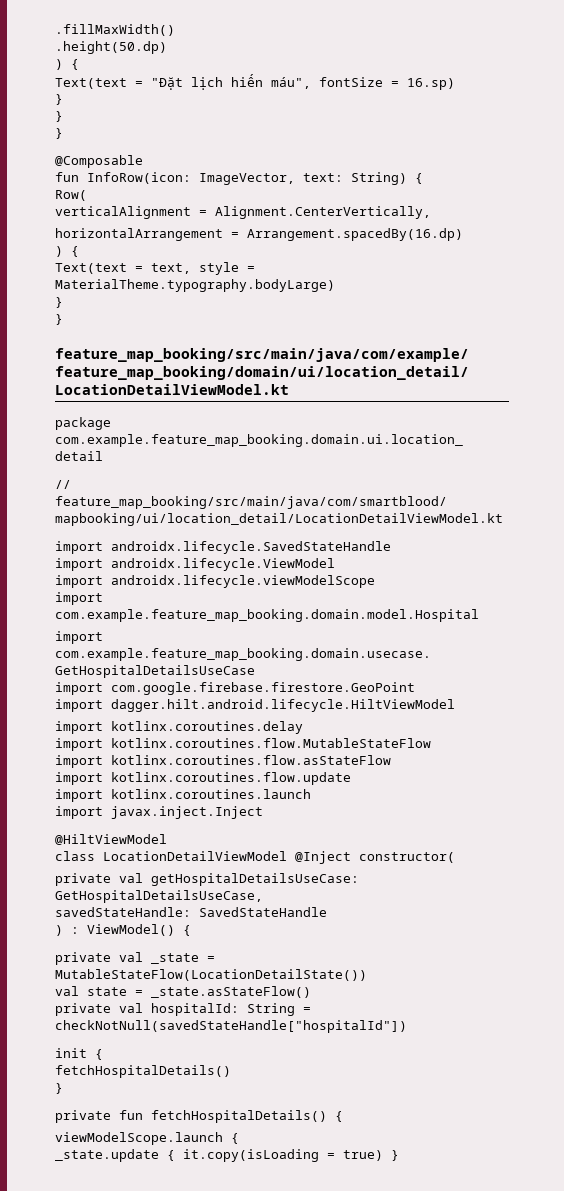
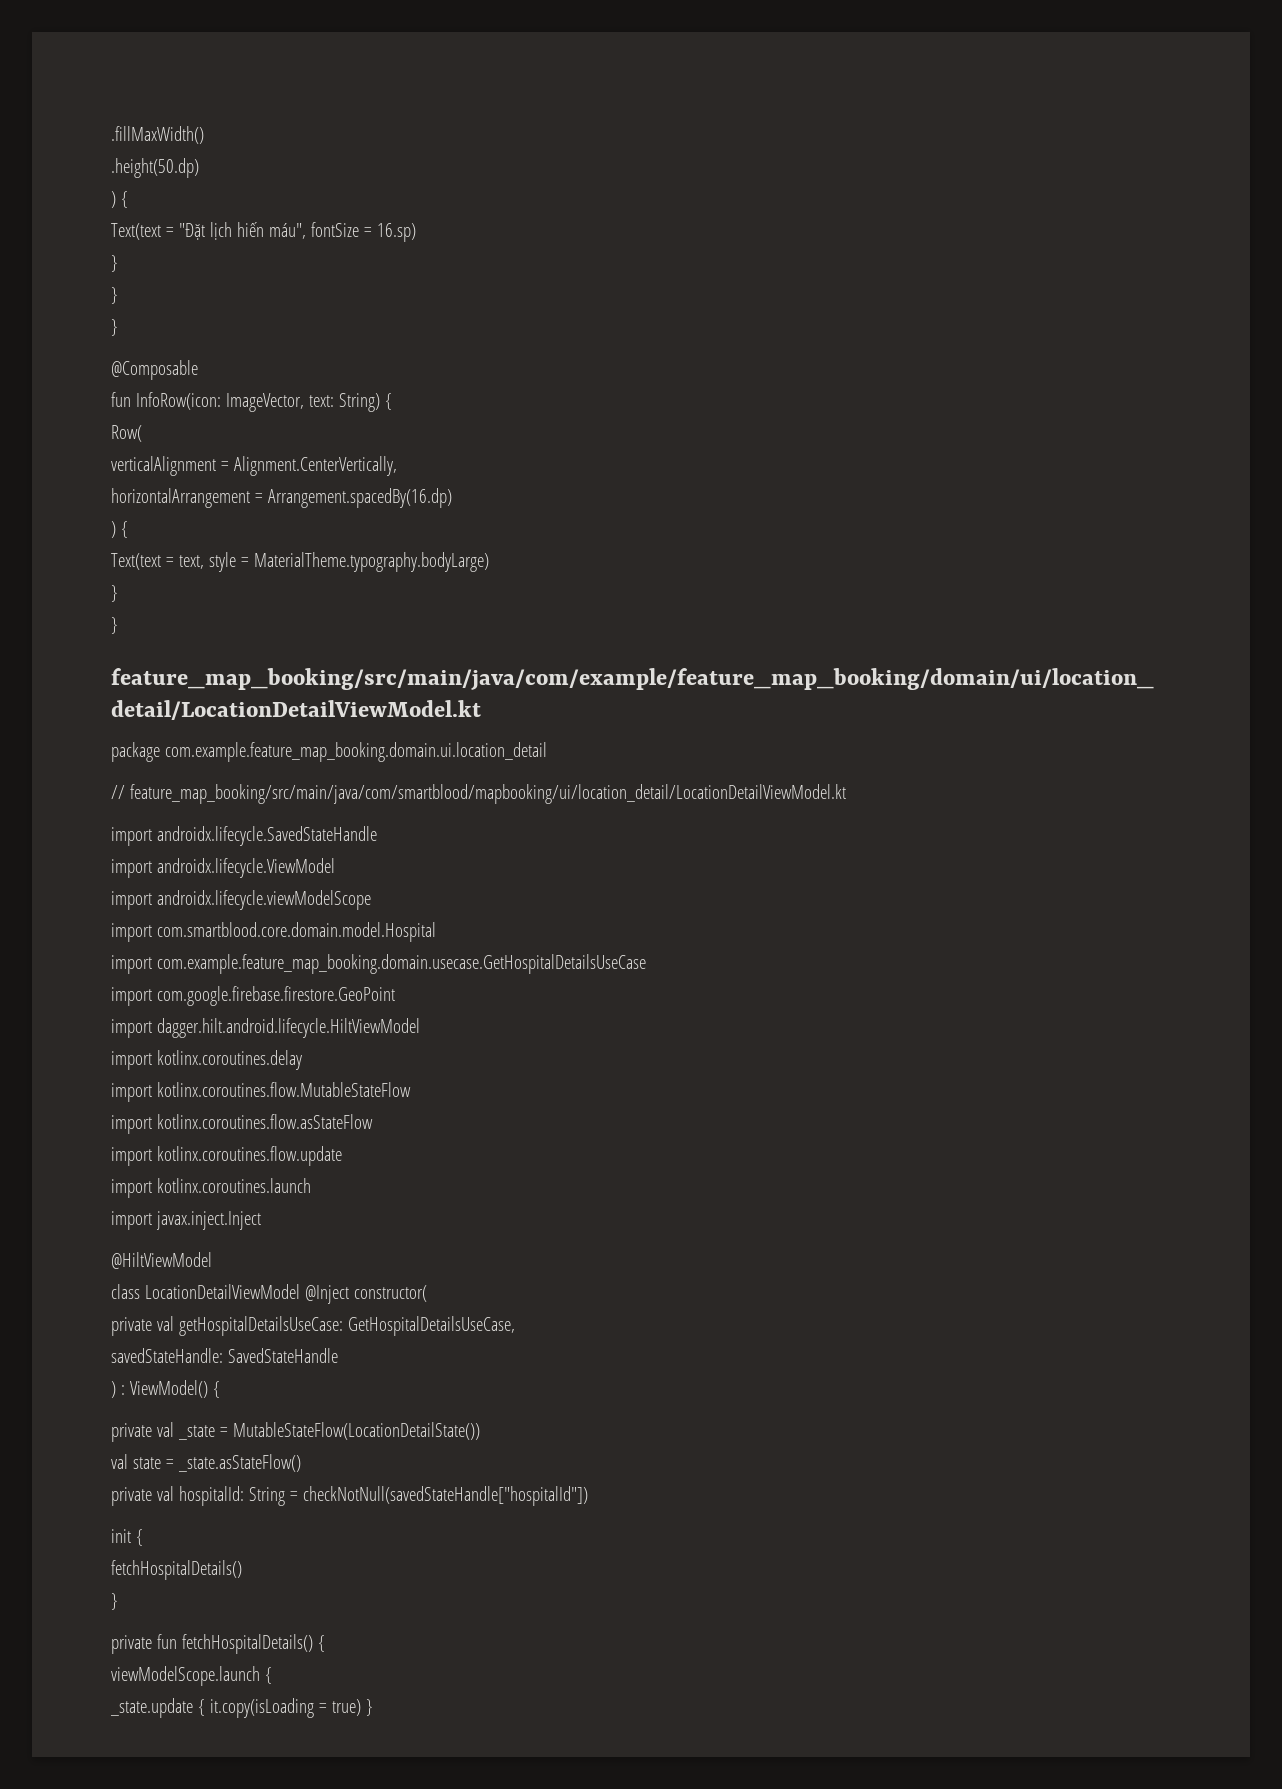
[55,609,479,622] com.example.feature_map_booking.domain.model.Hospital -> [156,922,436,942] com.smartblood.core.domain.model.Hospital

